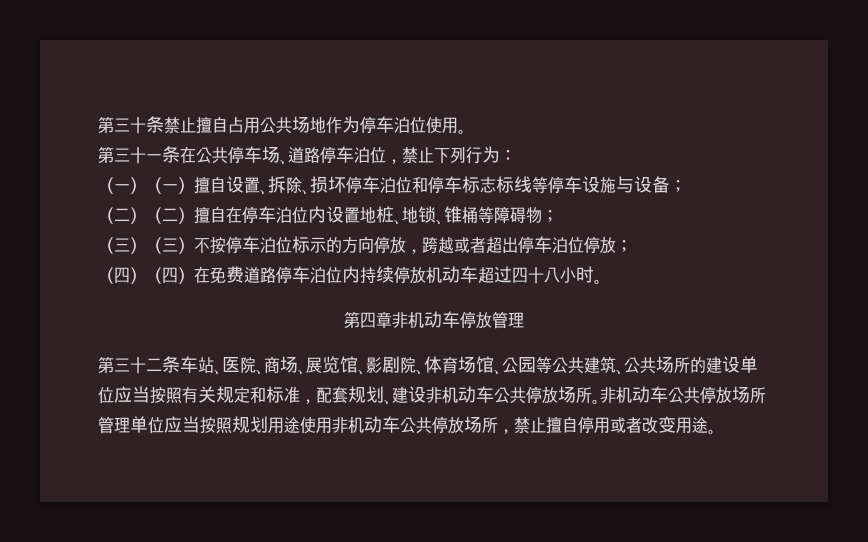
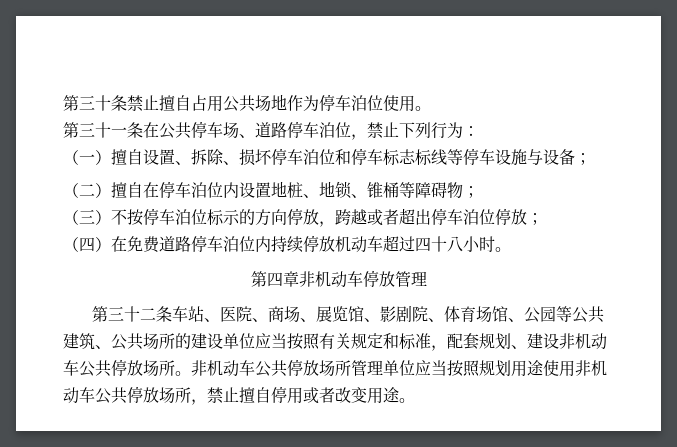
[146,177,194,194] （一） -> (111, 157) none
[146,207,194,224] （二） -> (111, 190) none
[146,237,194,254] （三） -> (111, 217) none
[146,267,194,284] （四） -> (111, 244) none

